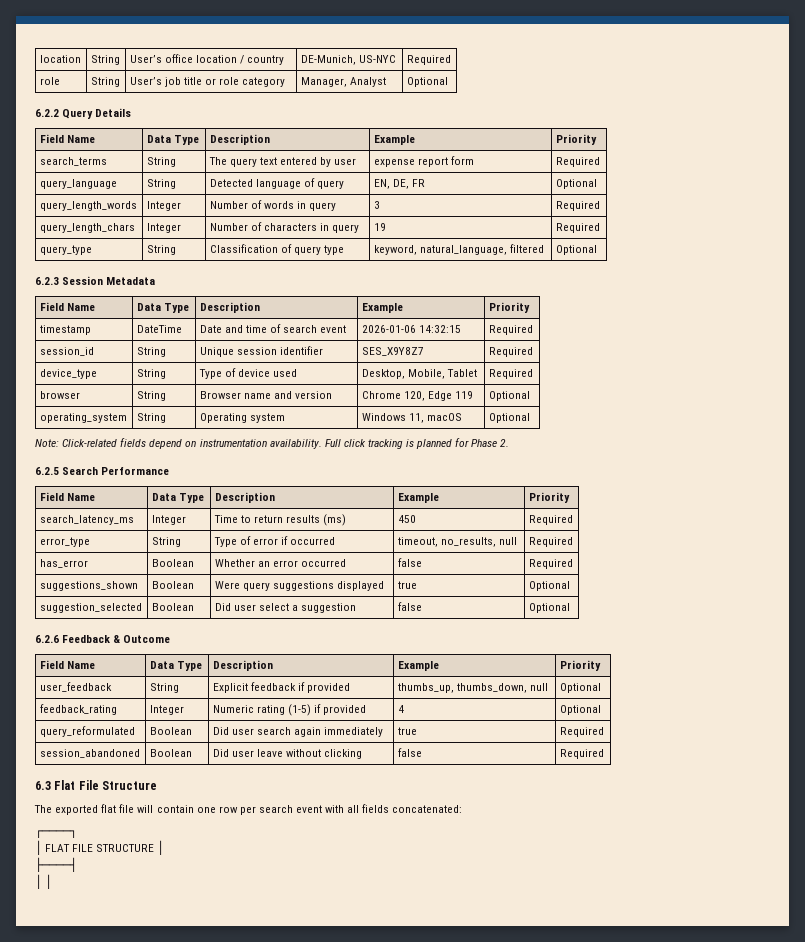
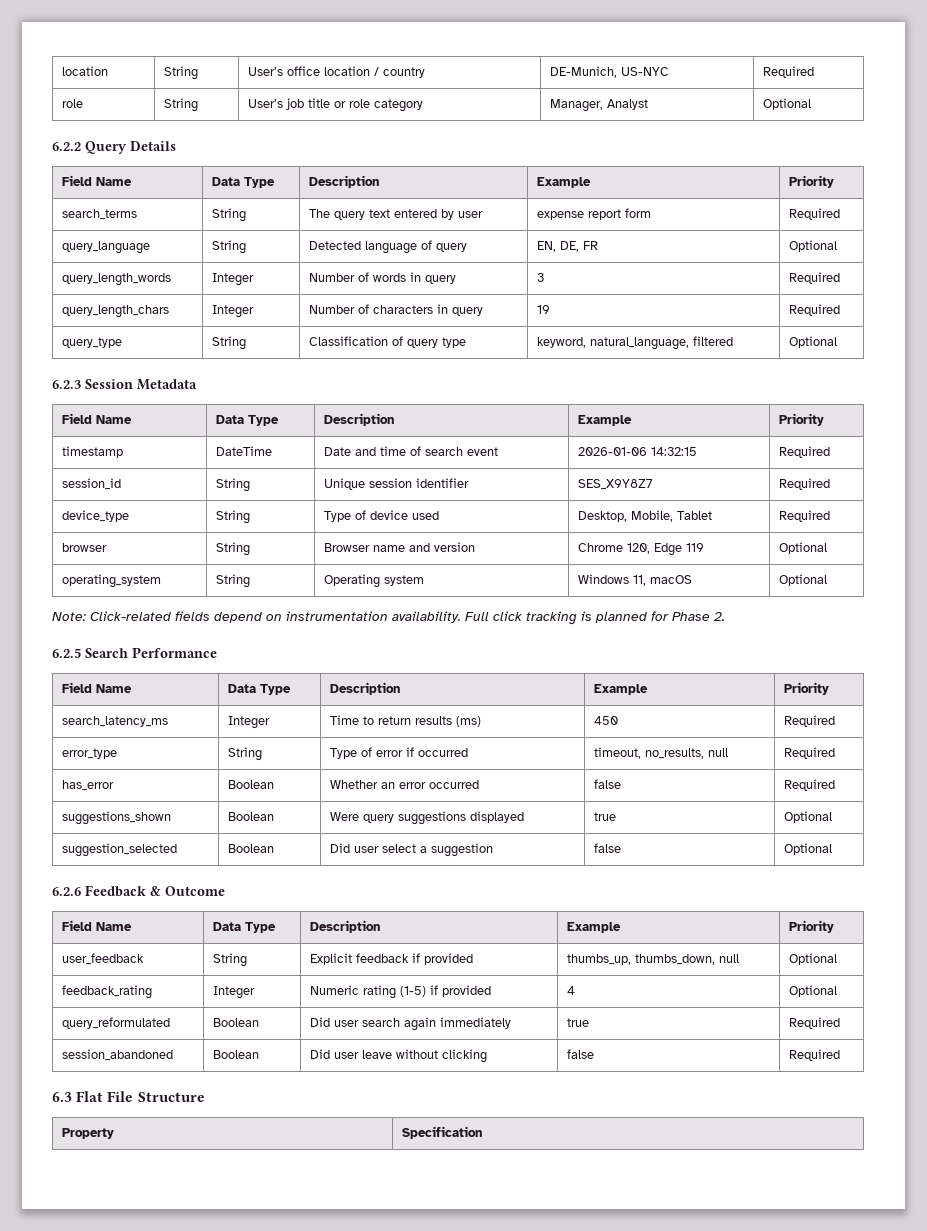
[34,804,463,815] [35,830,77,838] [35,840,165,855] [35,857,77,872] [35,874,53,889] // The exported flat file will contain one row per search event with all fields concatenated: // ┌────┐ // │ FLAT FILE STRUCTURE │ // ├────┤ // │ │ -> [62,1128,115,1139] [402,1126,483,1139] // Property | Specification

